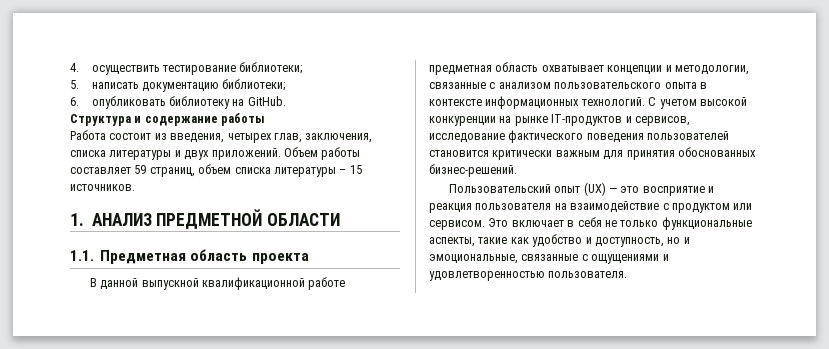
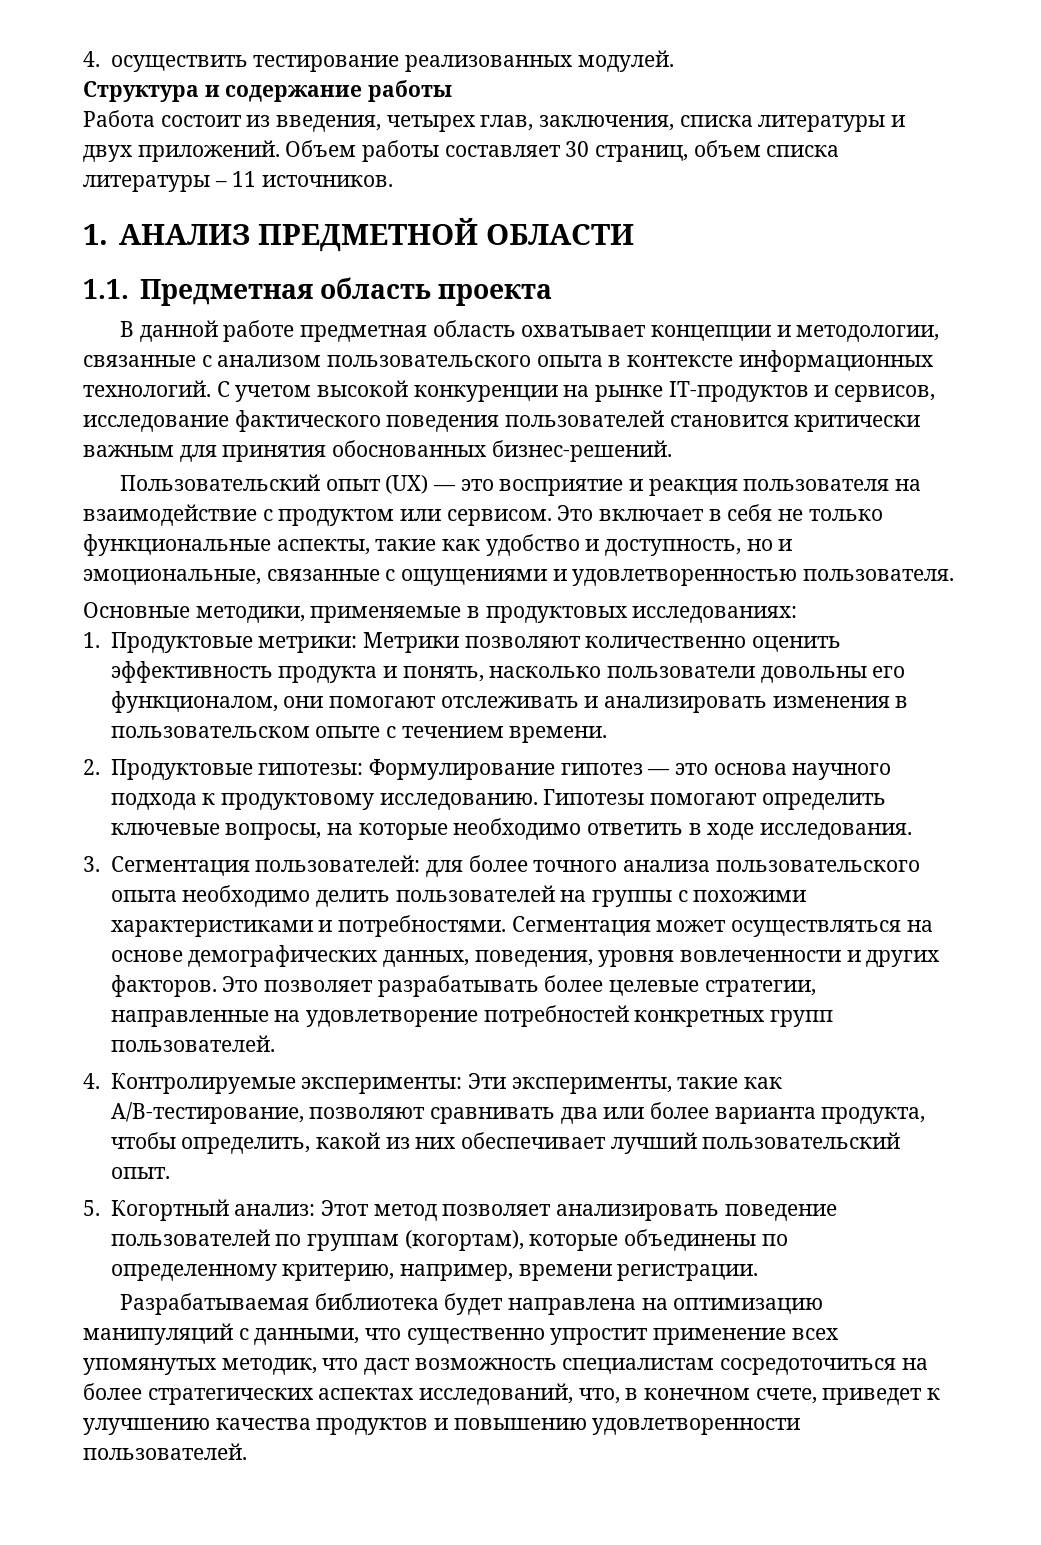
[239,62,303,74] [70,79,286,92] [70,96,286,109] библиотеки; // 5. написать документацию библиотеки; // 6. опубликовать библиотеку на GitHub. -> [404,50,674,72] реализованных модулей.
[134,165,147,174] 59 -> [565,141,590,157] 30
[349,165,362,174] 15 -> [232,171,257,187] 11
[141,277,306,290] выпускной квалификационной -> (218, 331) none
(628, 274) none -> [83,602,798,623] [83,632,841,653] [110,661,906,683] [110,691,909,713] [110,726,608,743] [83,759,892,780] [110,789,886,810] [110,818,912,840] [83,855,920,877] [110,885,807,907] [110,915,933,937] [110,945,941,967] [110,975,816,997] [110,1005,833,1027] [110,1035,275,1052] [83,1073,782,1094] [110,1102,926,1124] [110,1132,901,1154] [110,1167,170,1179] [83,1199,837,1221] [110,1229,788,1251] [110,1264,759,1281] [119,1293,824,1315] [83,1323,839,1345] [83,1358,928,1375] [83,1383,941,1405] [83,1418,801,1435] [83,1443,247,1460] // Основные методики, применяемые в продуктовых исследованиях: // 1. Продуктовые метрики: Метрики позволяют количественно оценить эффективность продукта и понять, насколько пользователи довольны его функционалом, они помогают отслеживать и анализировать изменения в пользовательском опыте с течением времени. // 2. Продуктовые гипотезы: Формулирование гипотез — это основа научного подхода к продуктовому исследованию. Гипотезы помогают определить ключевые вопросы, на которые необходимо ответить в ходе исследования. // 3. Сегментация пользователей: для более точного анализа пользовательского опыта необходимо делить пользователей на группы с похожими характеристиками и потребностями. Сегментация может осуществляться на основе демографических данных, поведения, уровня вовлеченности и других факторов. Это позволяет разрабатывать более целевые стратегии, направленные на удовлетворение потребностей конкретных групп пользователей. // 4. Контролируемые эксперименты: Эти эксперименты, такие как A/B-тестирование, позволяют сравнивать два или более варианта продукта, чтобы определить, какой из них обеспечивает лучший пользовательский опыт. // 5. Когортный анализ: Этот метод позволяет анализировать поведение пользователей по группам (когортам), которые объединены по определенному критерию, например, времени регистрации. // Разрабатываемая библиотека будет направлена на оптимизацию манипуляций с данными, что существенно упростит применение всех упомянутых методик, что даст возможность специалистам сосредоточиться на более стратегических аспектах исследований, что, в конечном счете, приведет к улучшению качества продуктов и повышению удовлетворенности пользователей.

